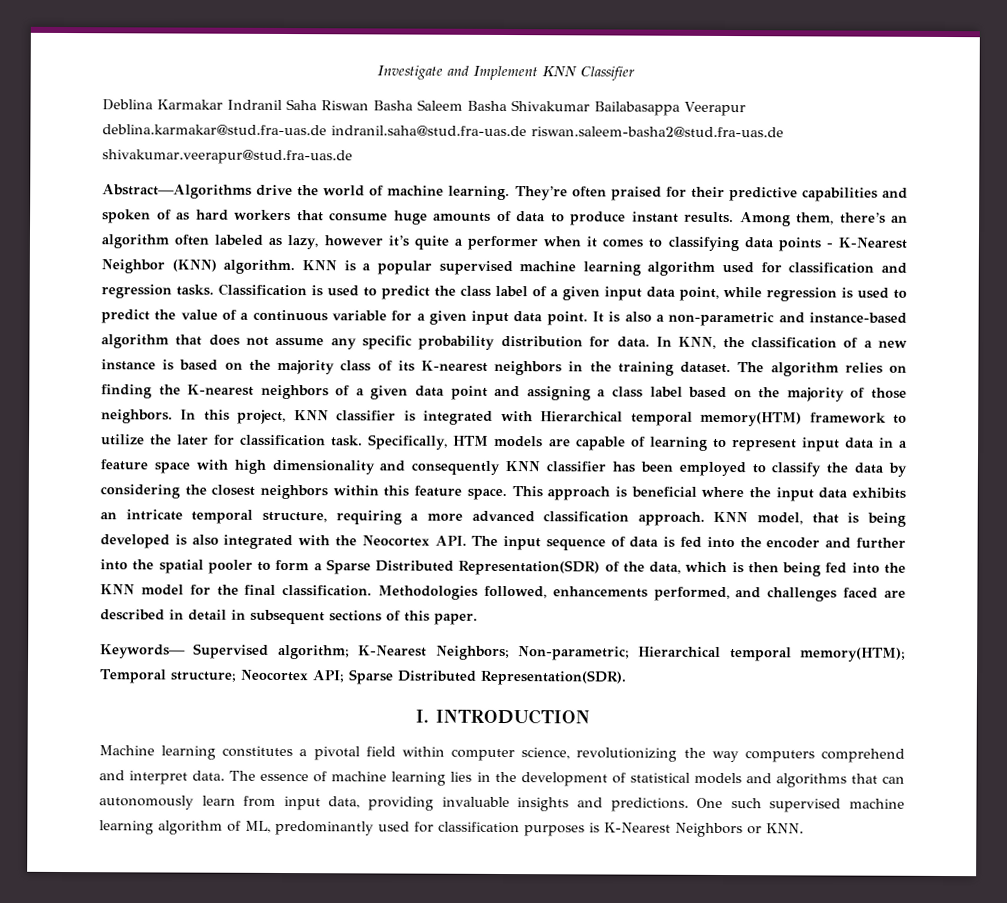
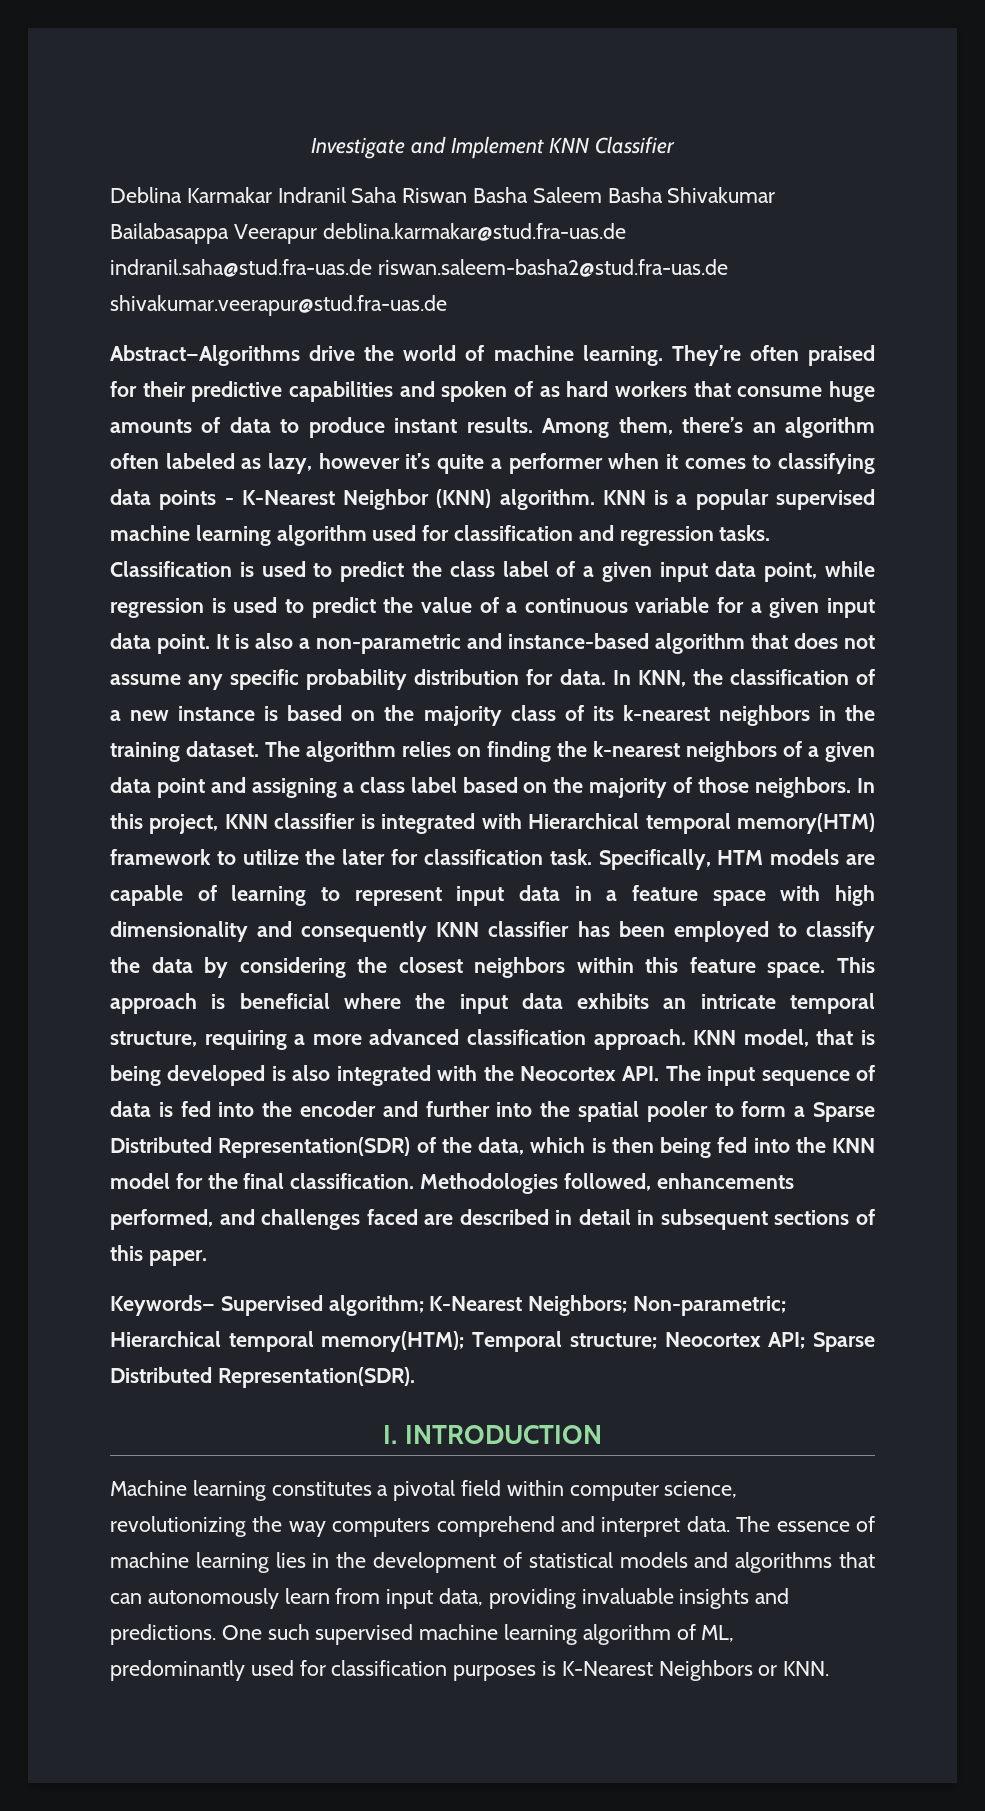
[421,360,489,372] K-nearest -> [622,705,710,721] k-nearest
[187,384,255,396] K-nearest -> [593,741,680,757] k-nearest

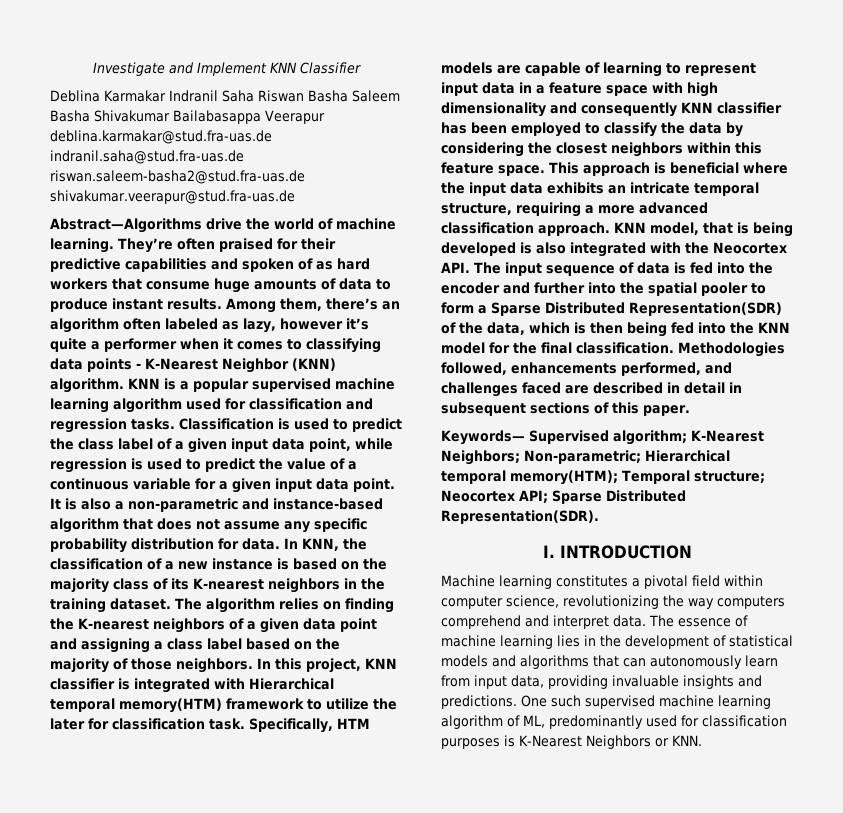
[622,705,710,721] k-nearest -> [193,578,264,590] K-nearest
[593,741,680,757] k-nearest -> [78,618,149,630] K-nearest

